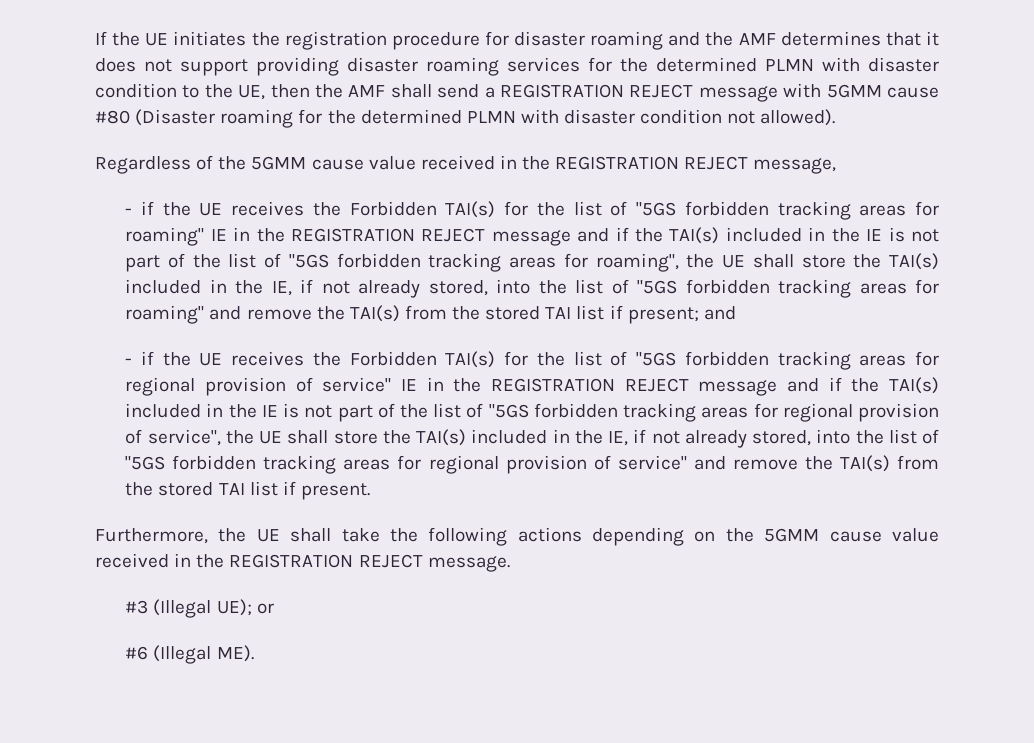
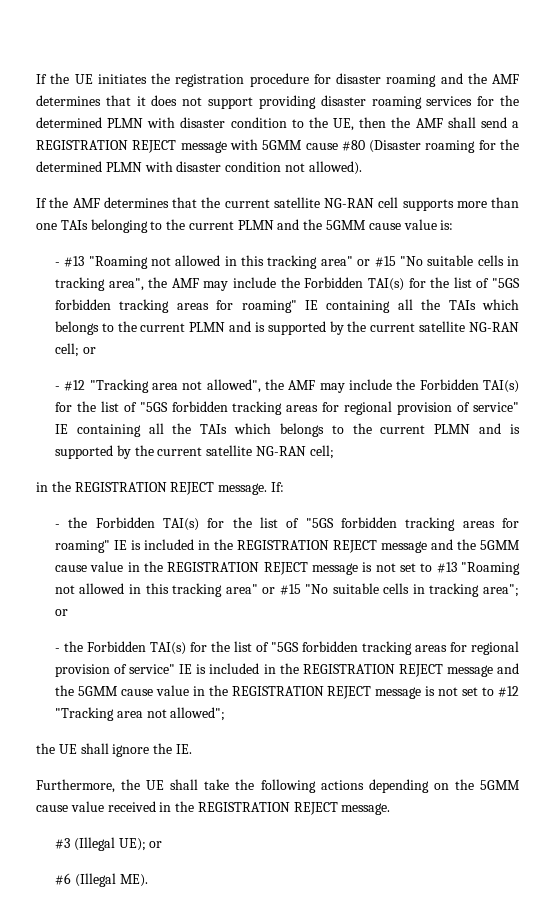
[95,155,837,174] [125,201,305,216] Regardless of the 5GMM cause value received in the REGISTRATION REJECT message, // - if the UE receives -> [36,197,519,211] [36,219,454,233] [54,255,519,269] [54,277,277,291] If the AMF determines that the current satellite NG-RAN cell supports more than one TAIs belonging to the current PLMN and the 5GMM cause value is: // - #13 "Roaming not allowed in this tracking area" or #15 "No suitable cells in tracking area", the AMF may include
[233,227,940,246] [125,253,940,272] [125,279,940,298] [125,305,736,324] [125,351,305,366] in the REGISTRATION REJECT message and if the TAI(s) included in the IE is not part of the list of "5GS forbidden tracking areas for roaming", the UE shall store the TAI(s) included in the IE, if not already stored, into the list of "5GS forbidden tracking areas for roaming" and remove the TAI(s) from the stored TAI list if present; and // - if the UE receives -> [326,299,519,313] [54,321,519,335] [54,343,96,357] [54,379,392,393] containing all the TAIs which belongs to the current PLMN and is supported by the current satellite NG-RAN cell; or // - #12 "Tracking area not allowed", the AMF may include
[426,377,939,396] [125,403,939,422] [125,429,851,448] in the REGISTRATION REJECT message and if the TAI(s) included in the IE is not part of the list of "5GS forbidden tracking areas for regional provision of service", the UE shall store the TAI(s) included in the IE, if not already stored, into -> [76,423,520,437] [54,445,334,459] [36,481,284,495] [54,517,519,531] [54,539,520,553] [54,561,520,575] [54,583,520,597] [54,609,68,616] [54,641,207,655] containing all the TAIs which belongs to the current PLMN and is supported by the current satellite NG-RAN cell; // in the REGISTRATION REJECT message. If: // - the Forbidden TAI(s) for the list of "5GS forbidden tracking areas for roaming" IE is included in the REGISTRATION REJECT message and the 5GMM cause value in the REGISTRATION REJECT message is not set to #13 "Roaming not allowed in this tracking area" or #15 "No suitable cells in tracking area"; or // - the Forbidden TAI(s) for
[693,455,939,472] [125,481,370,500] and remove the TAI(s) from the stored TAI list if present. -> [179,663,519,677] [54,685,519,699] [54,707,226,721] [36,743,192,757] IE is included in the REGISTRATION REJECT message and the 5GMM cause value in the REGISTRATION REJECT message is not set to #12 "Tracking area not allowed"; // the UE shall ignore the IE.

